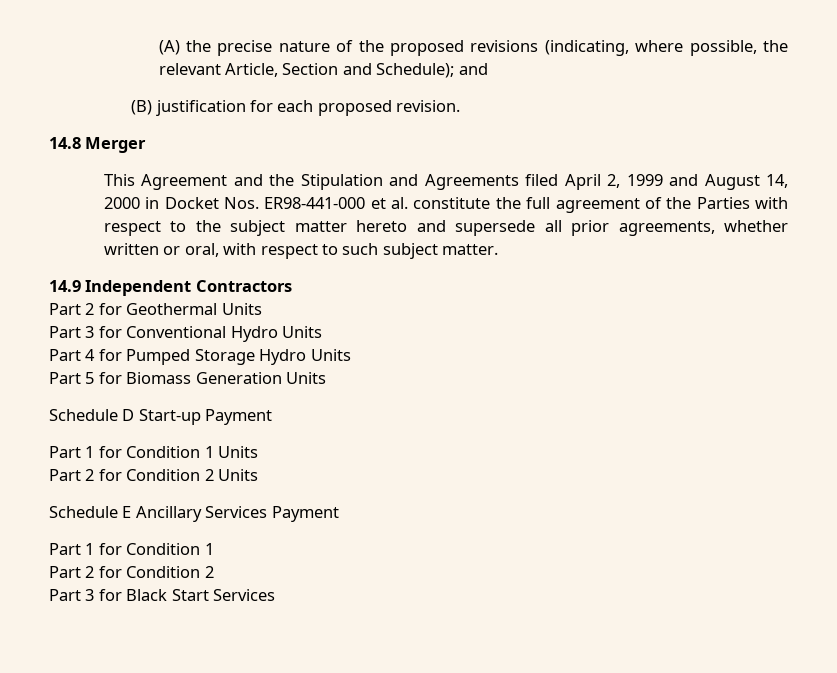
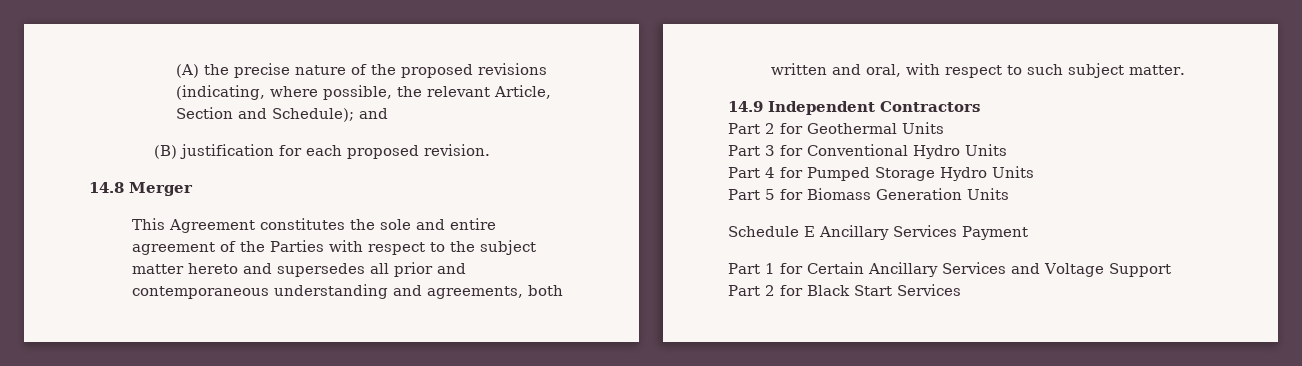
[233,174,788,190] [103,197,551,209] and the Stipulation and Agreements filed April 2, 1999 and August 14, 2000 in Docket Nos. ER98-441-000 et al. constitute the full -> [260,218,497,230] constitutes the sole and entire
[455,220,536,236] supersede -> [277,263,366,277] supersedes
[618,220,788,236] [103,243,181,255] agreements, whether written or -> [437,263,467,274] [132,284,564,299] [771,63,862,75] and contemporaneous understanding and agreements, both written and
[49,409,273,425] [49,446,259,458] [49,469,259,481] // Schedule D Start-up Payment // Part 1 for Condition 1 Units // Part 2 for Condition 2 Units -> (1009, 194) none
[126,543,214,555] [49,566,214,578] [49,589,95,601] Condition 1 // Part 2 for Condition 2 // Part 3 -> [807,262,1171,277] [728,285,775,296] Certain Ancillary Services and Voltage Support // Part 2

